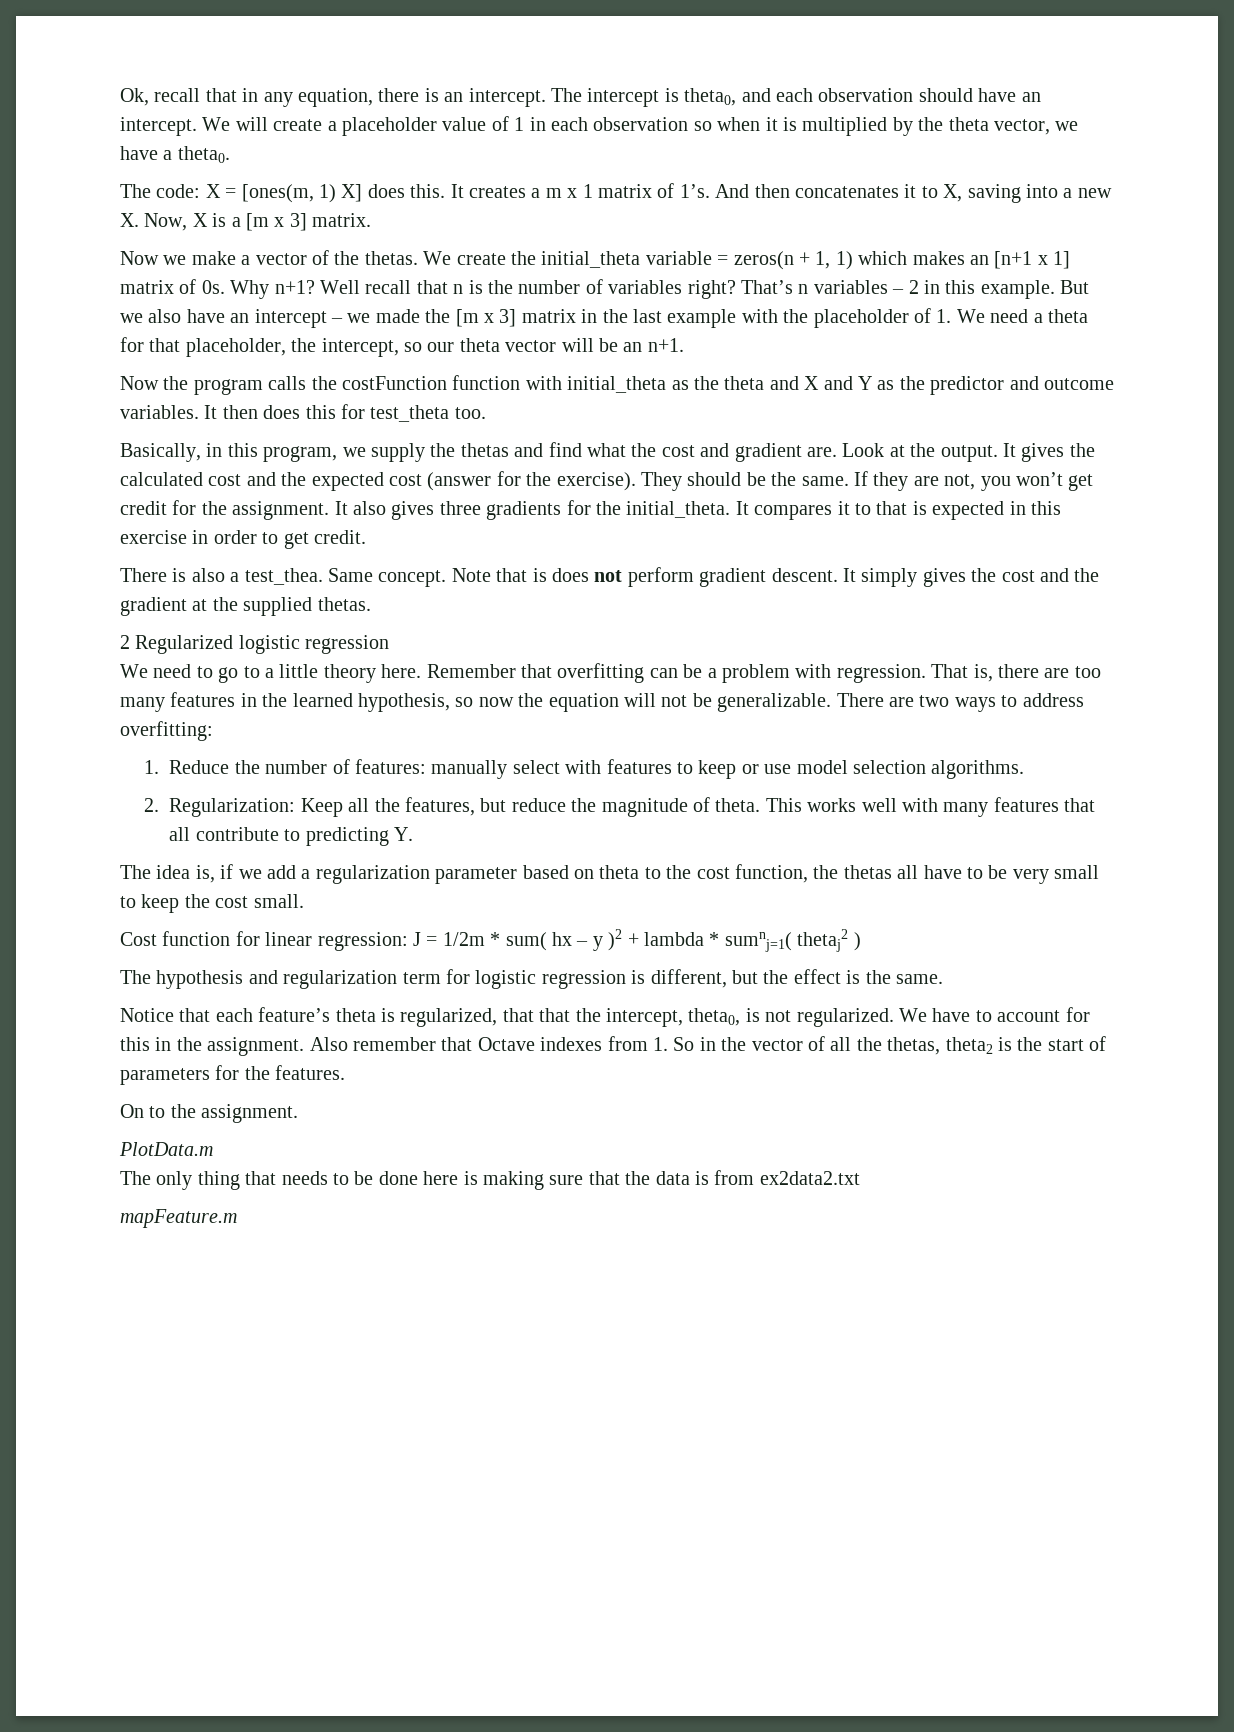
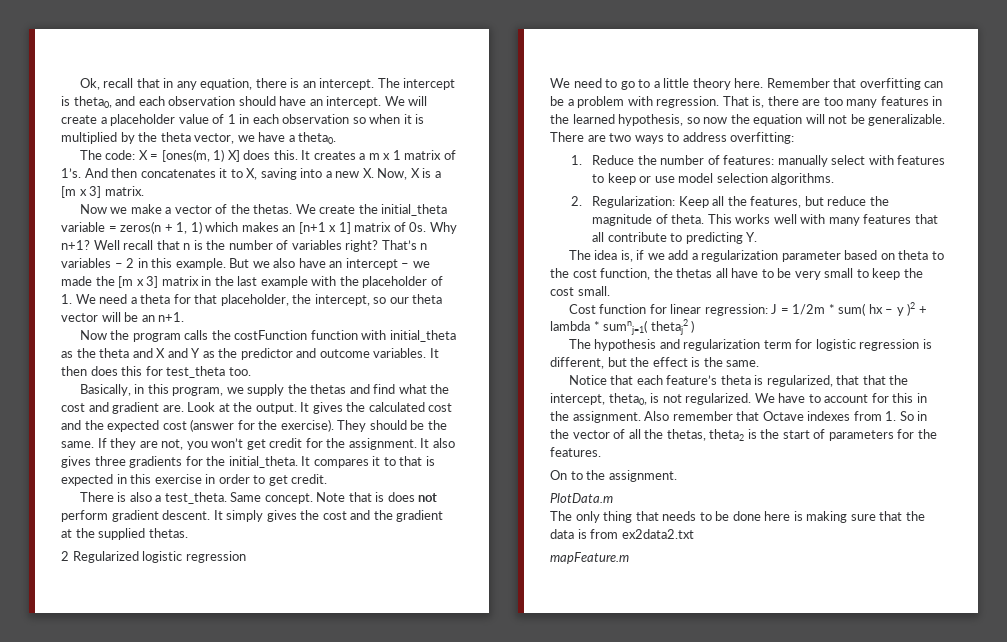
[244,568,323,585] test_thea. -> [164,492,227,504] test_theta.

